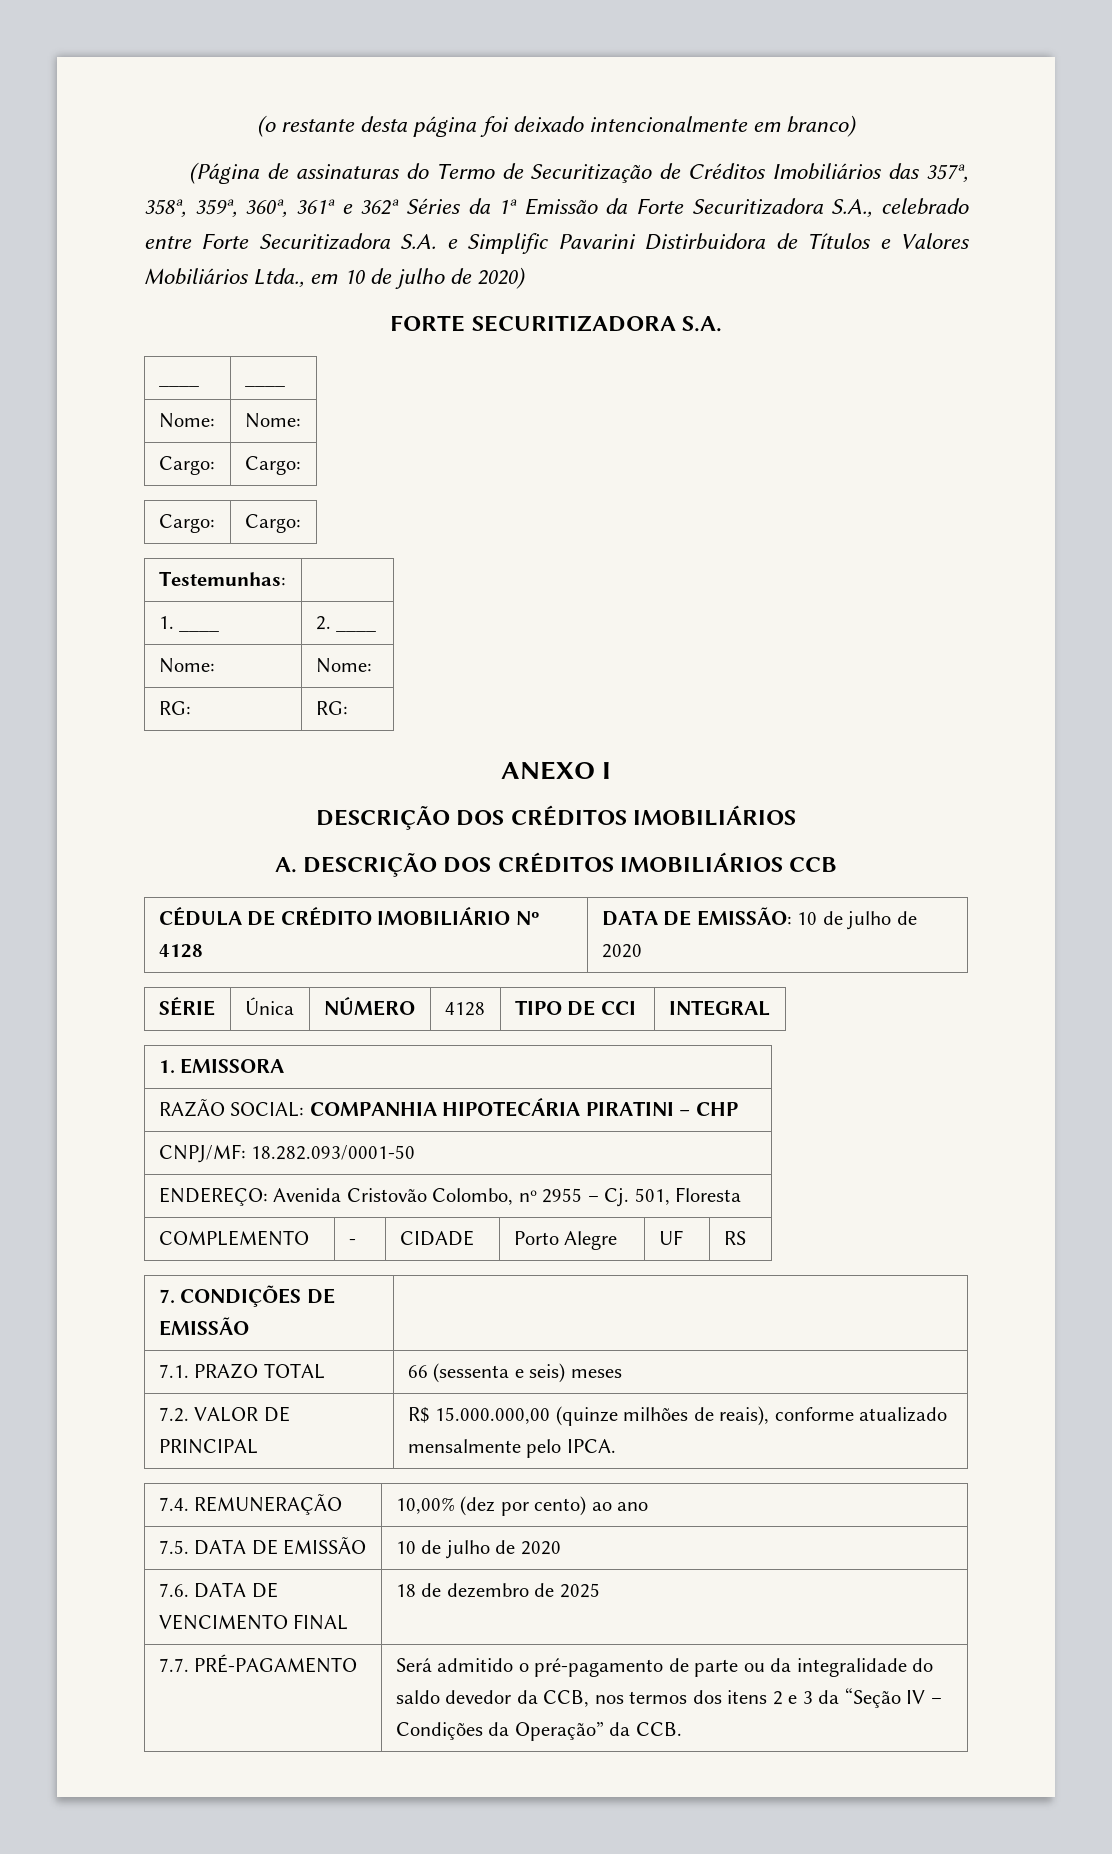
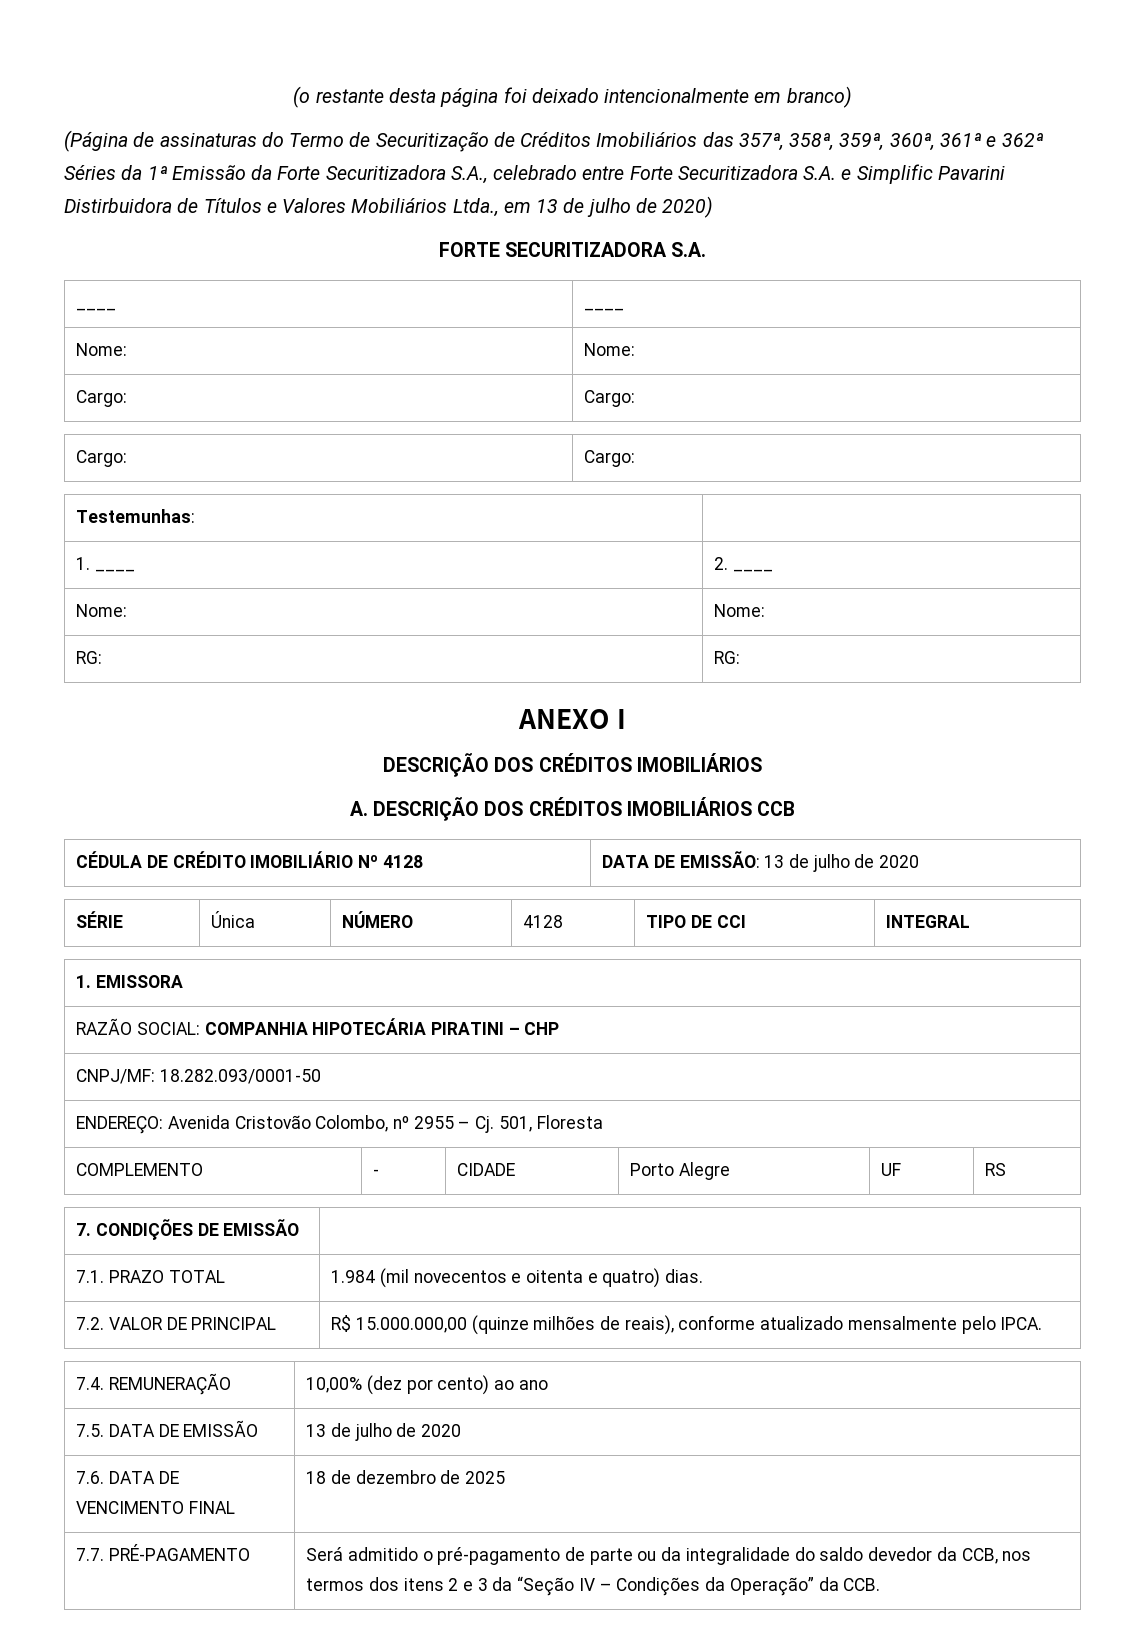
[343,269,365,284] 10 -> [536,199,559,213] 13
[797,912,818,925] 10 -> [764,855,785,868] 13
[407,1363,622,1383] 66 (sessenta e seis) meses -> [331,1268,704,1288] 1.984 (mil novecentos e oitenta e quatro) dias.
[395,1541,416,1554] 10 -> [306,1424,327,1437] 13

